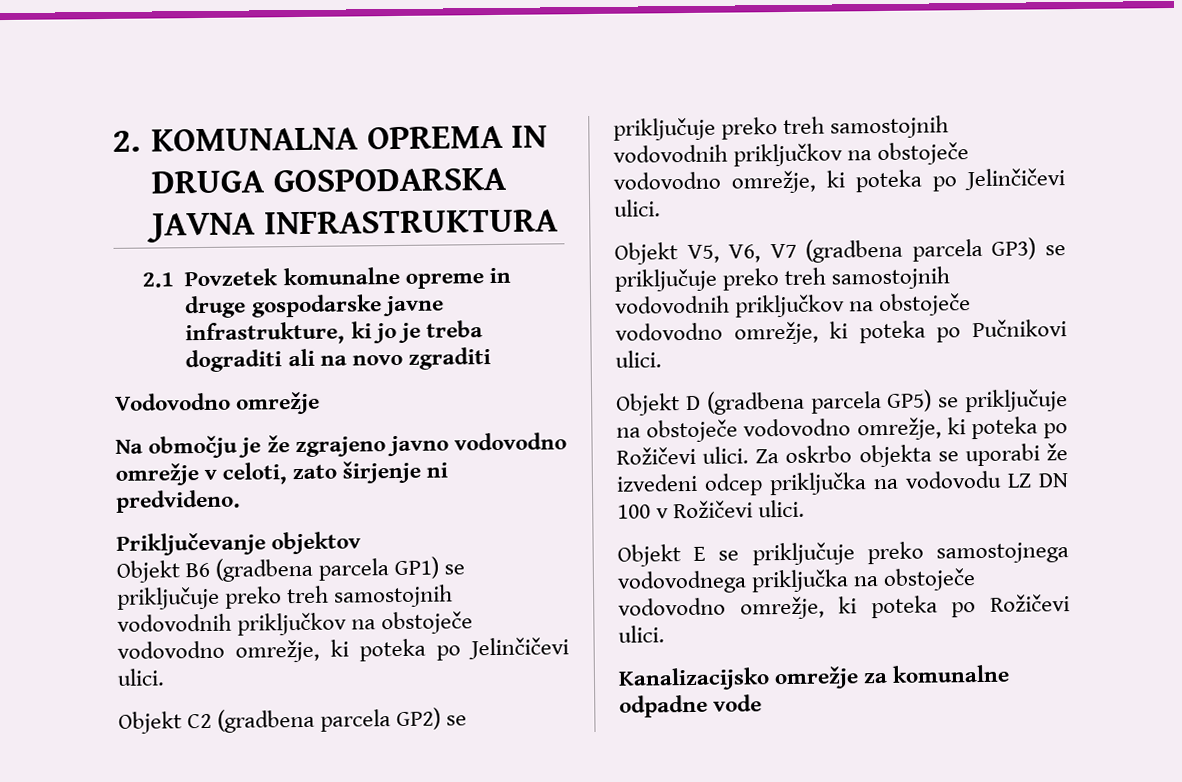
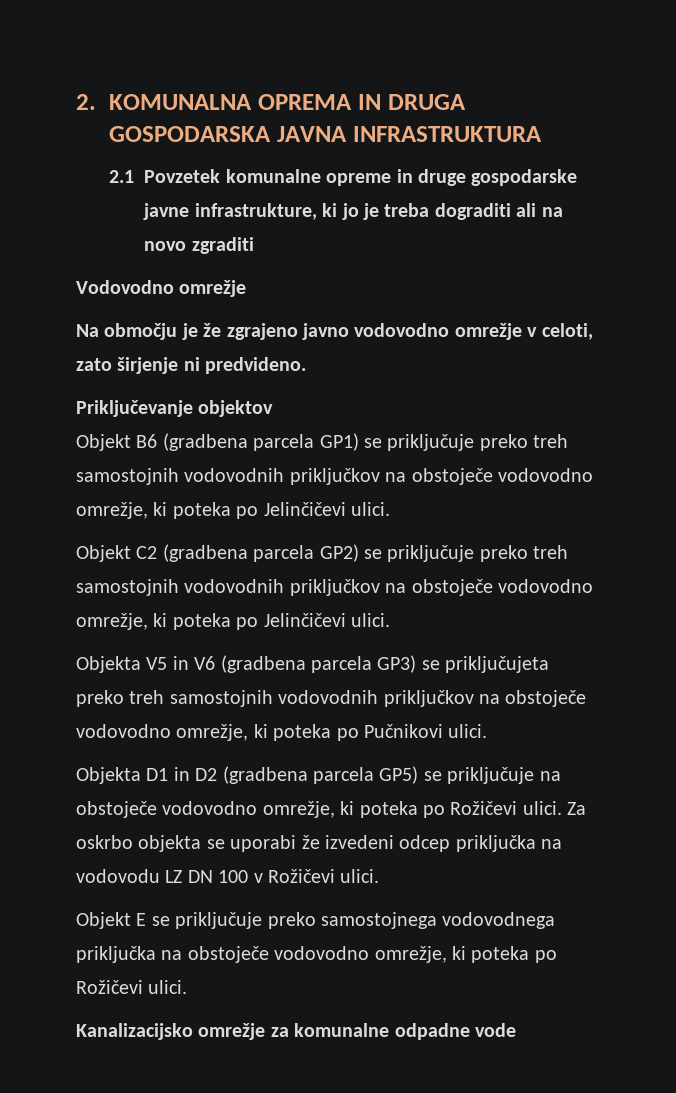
[614,242,797,265] Objekt V5, V6, V7 -> [76,656,216,673] Objekta V5 in V6
[614,268,717,292] priključuje -> [445,656,550,673] priključujeta
[616,393,701,416] Objekt D -> [76,767,218,784] Objekta D1 in D2

